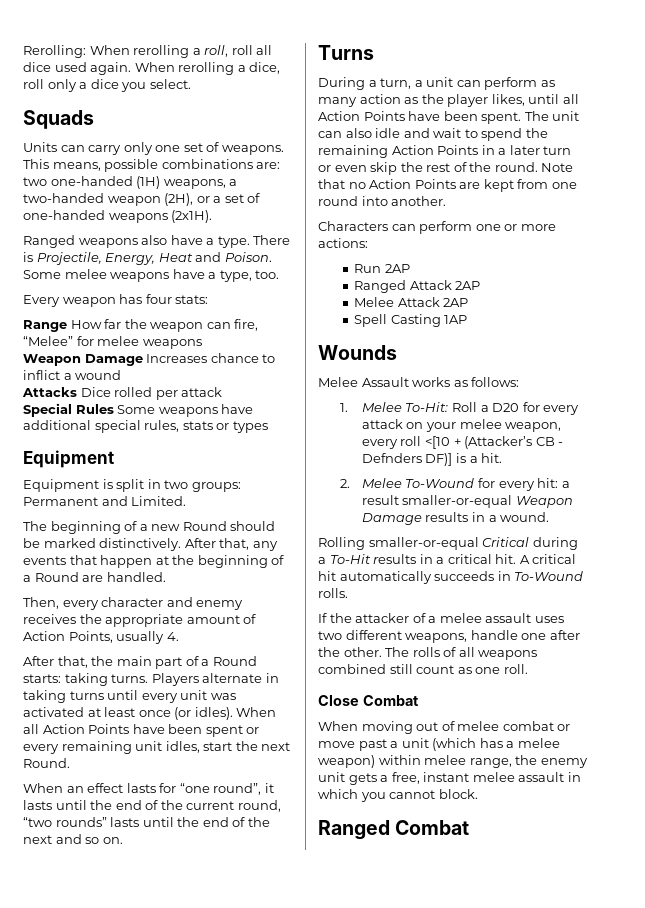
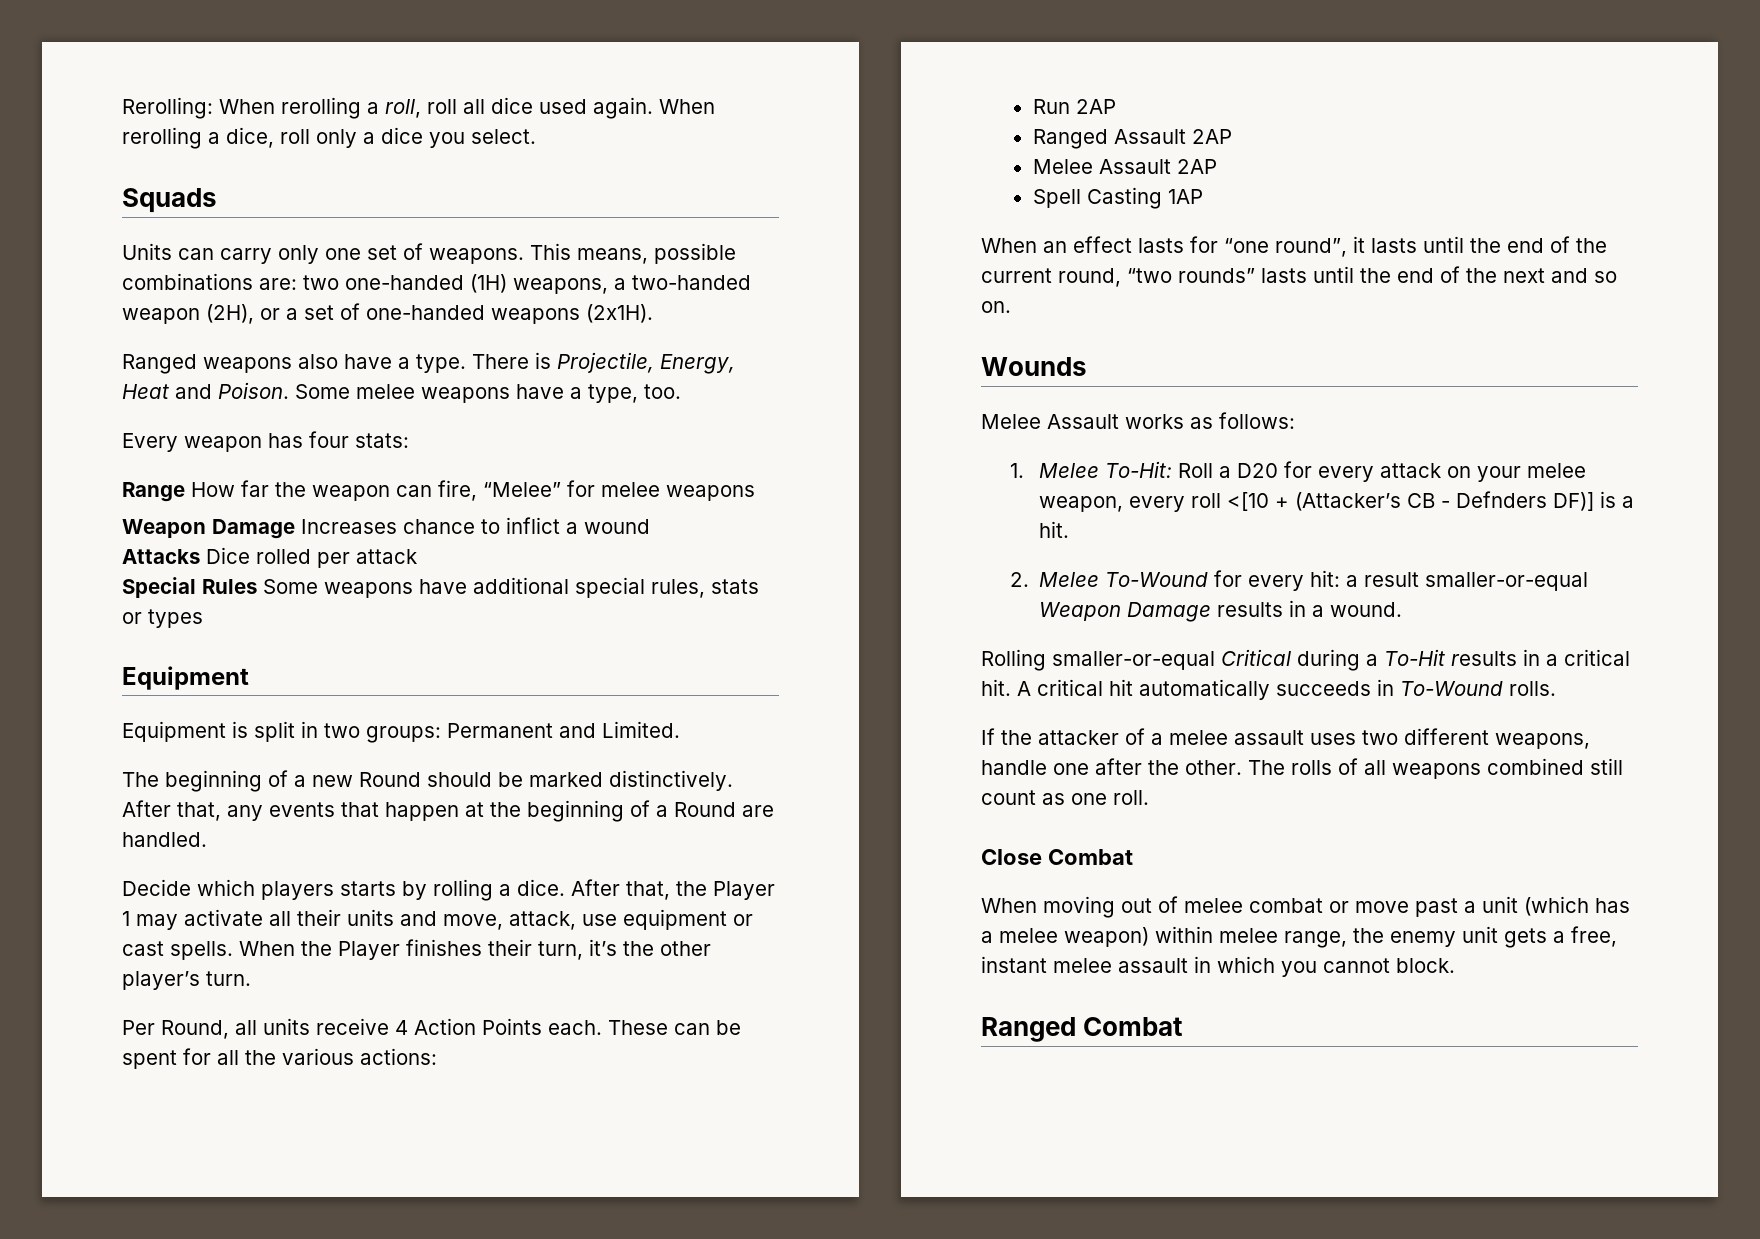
[23,597,244,610] [23,614,257,627] [23,631,179,644] [23,656,257,669] [23,673,279,686] [23,690,236,703] [23,707,277,720] [23,724,260,737] [23,741,291,754] [23,758,70,768] Then, every character and enemy receives the appropriate amount of Action Points, usually 4. // After that, the main part of a Round starts: taking turns. Players alternate in taking turns until every unit was activated at least once (or idles). When all Action Points have been spent or every remaining unit idles, start the next Round. -> [122,879,775,901] [122,909,753,930] [122,939,711,960] [122,971,251,990] [122,1018,741,1039] [122,1048,437,1069] [1032,99,1116,114] [1032,129,1232,149] [1032,159,1217,174] [1032,187,1203,209] Decide which players starts by rolling a dice. After that, the Player 1 may activate all their units and move, attack, use equipment or cast spells. When the Player finishes their turn, it’s the other player’s turn. // Per Round, all units receive 4 Action Points each. These can be spent for all the various actions: // Run 2AP // Ranged Assault 2AP // Melee Assault 2AP // Spell Casting 1AP
[318,45,374,60] [318,77,555,90] [318,94,579,107] [318,111,580,124] [318,128,548,141] [318,145,572,158] [318,162,574,175] [318,179,577,192] [318,196,447,206] [318,221,556,234] [318,238,368,248] [354,264,410,273] [354,280,481,293] [354,297,469,307] [354,314,468,327] // Turns // During a turn, a unit can perform as many action as the player likes, until all Action Points have been spent. The unit can also idle and wait to spend the remaining Action Points in a later turn or even skip the rest of the round. Note that no Action Points are kept from one round into another. // Characters can perform one or more actions: // Run 2AP // Ranged Attack 2AP // Melee Attack 2AP // Spell Casting 1AP -> (1011, 307) none

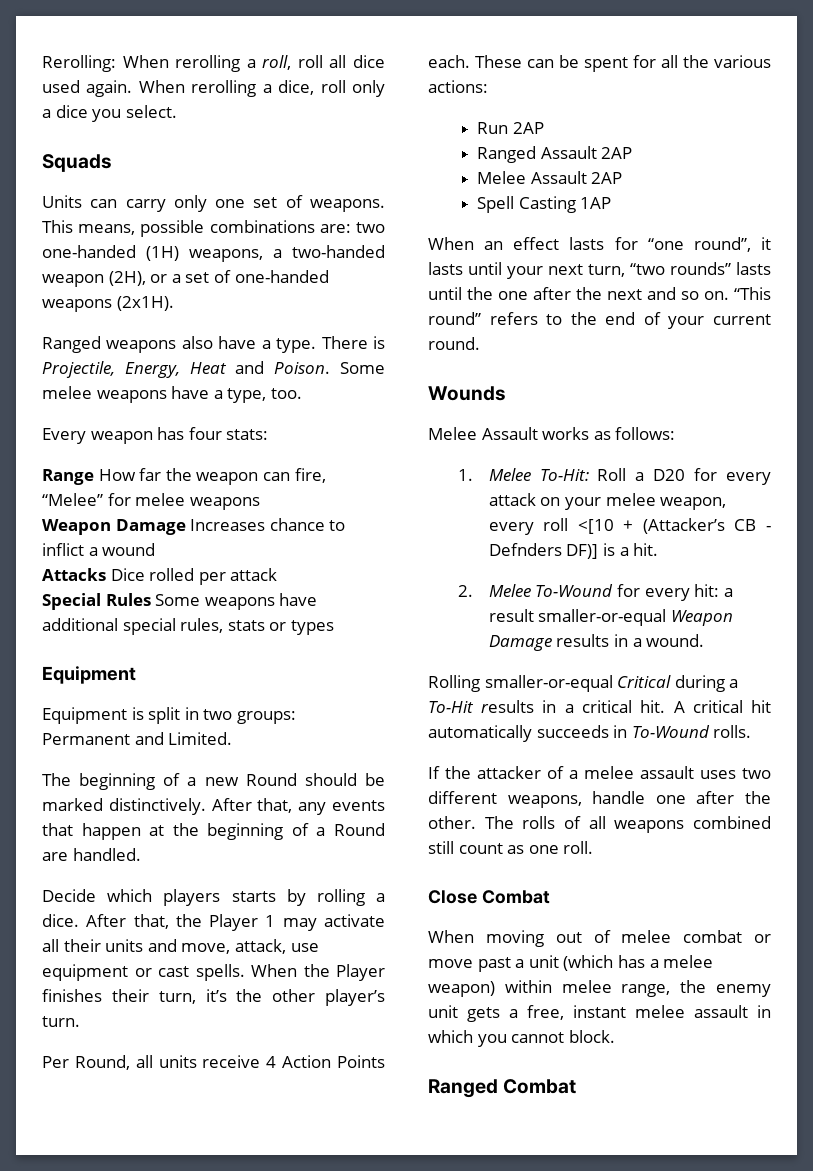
[1470,236,1607,253] [981,268,1121,287] the end of the current round, -> [507,264,625,279] your next turn,
[1397,266,1460,283] end of -> [498,287,571,300] one after
(1011, 307) none -> [734,287,771,300] [428,312,771,329] [428,337,480,350] “This round” refers to the end of your current round.

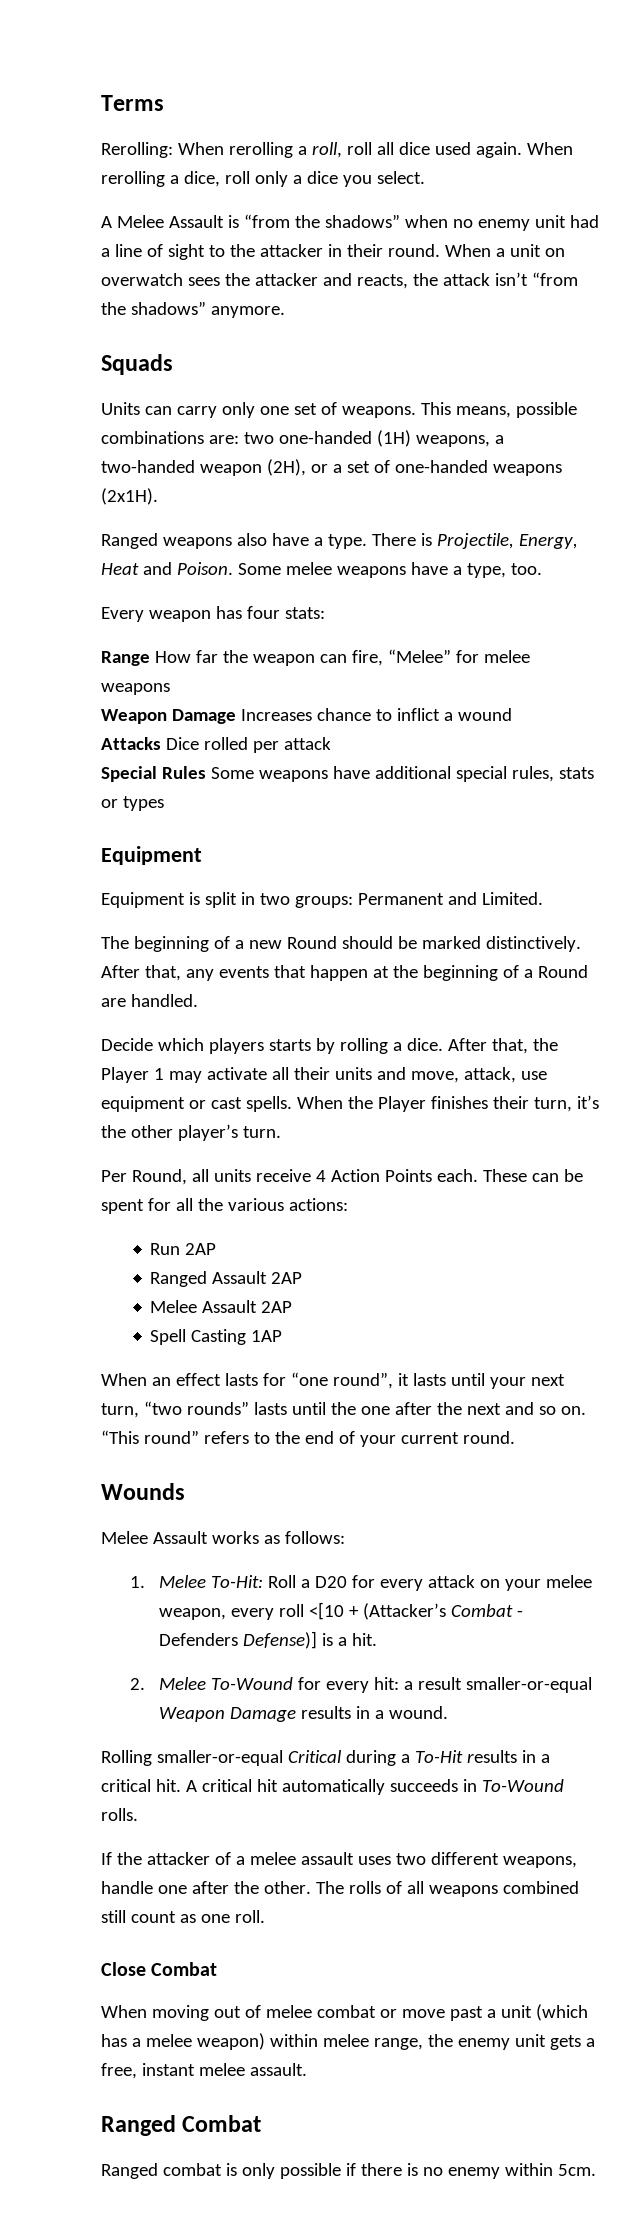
(42, 63) none -> [101,95,164,111] Terms //
(177, 111) none -> [101,214,599,231] [101,244,565,260] [101,272,578,289] [101,301,285,318] // A Melee Assault is “from the shadows” when no enemy unit had a line of sight to the attacker in their round. When a unit on overwatch sees the attacker and reacts, the attack isn’t “from the shadows” anymore.
[734,519,771,531] [488,543,599,559] CB - Defnders DF)] -> [450,1604,523,1617] [158,1631,317,1649] Combat - Defenders Defense)]
[694,1005,771,1018] [428,1030,615,1047] [428,1079,577,1098] assault in which you cannot block. // Ranged Combat -> [249,2063,307,2076] [101,2115,262,2136] [101,2163,596,2179] assault. // Ranged Combat // Ranged combat is only possible if there is no enemy within 5cm.

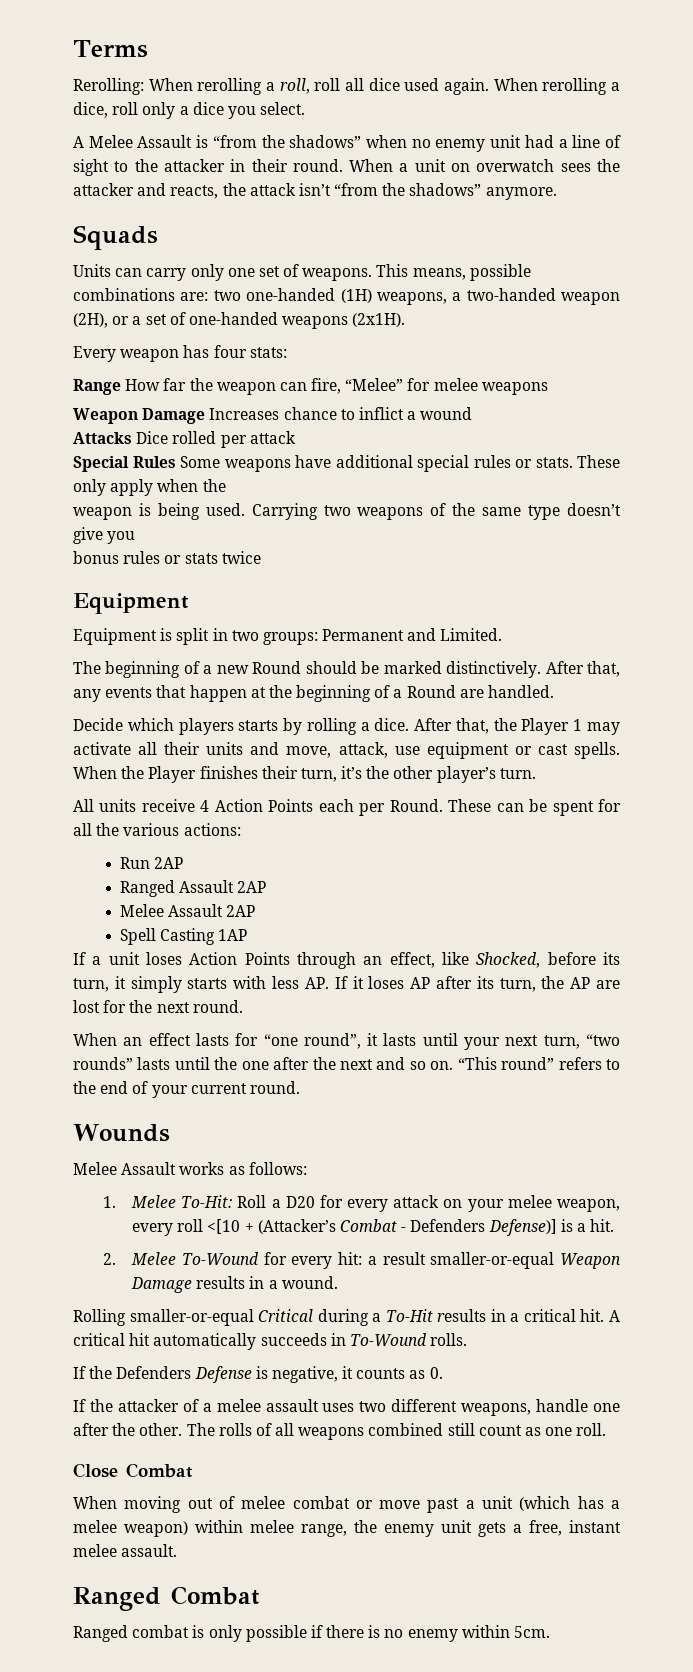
[101,533,578,549] [101,562,542,578] // Ranged weapons also have a type. There is Projectile, Energy, Heat and Poison. Some melee weapons have a type, too. -> (406, 320) none
[511,766,594,782] [101,796,164,811] rules, stats or types -> [473,455,620,468] [73,479,226,496] [73,503,621,520] [73,527,136,544] [73,551,261,564] rules or stats. These only apply when the // weapon is being used. Carrying two weapons of the same type doesn’t give you // bonus rules or stats twice
[101,1169,209,1185] Per Round, all -> [73,799,94,812] All
[436,1169,478,1182] each. -> [318,799,443,816] each per Round.
(283, 1336) none -> [73,952,620,969] [73,976,620,993] [73,1000,243,1013] // If a unit loses Action Points through an effect, like Shocked, before its turn, it simply starts with less AP. If it loses AP after its turn, the AP are lost for the next round.
(138, 1814) none -> [73,1366,443,1383] // If the Defenders Defense is negative, it counts as 0.

